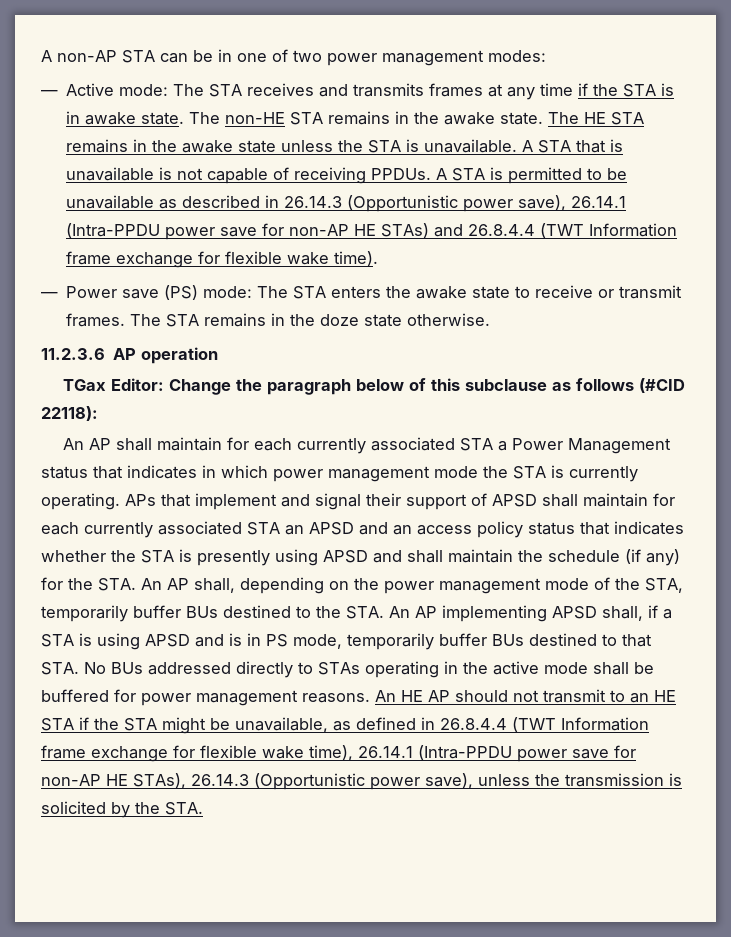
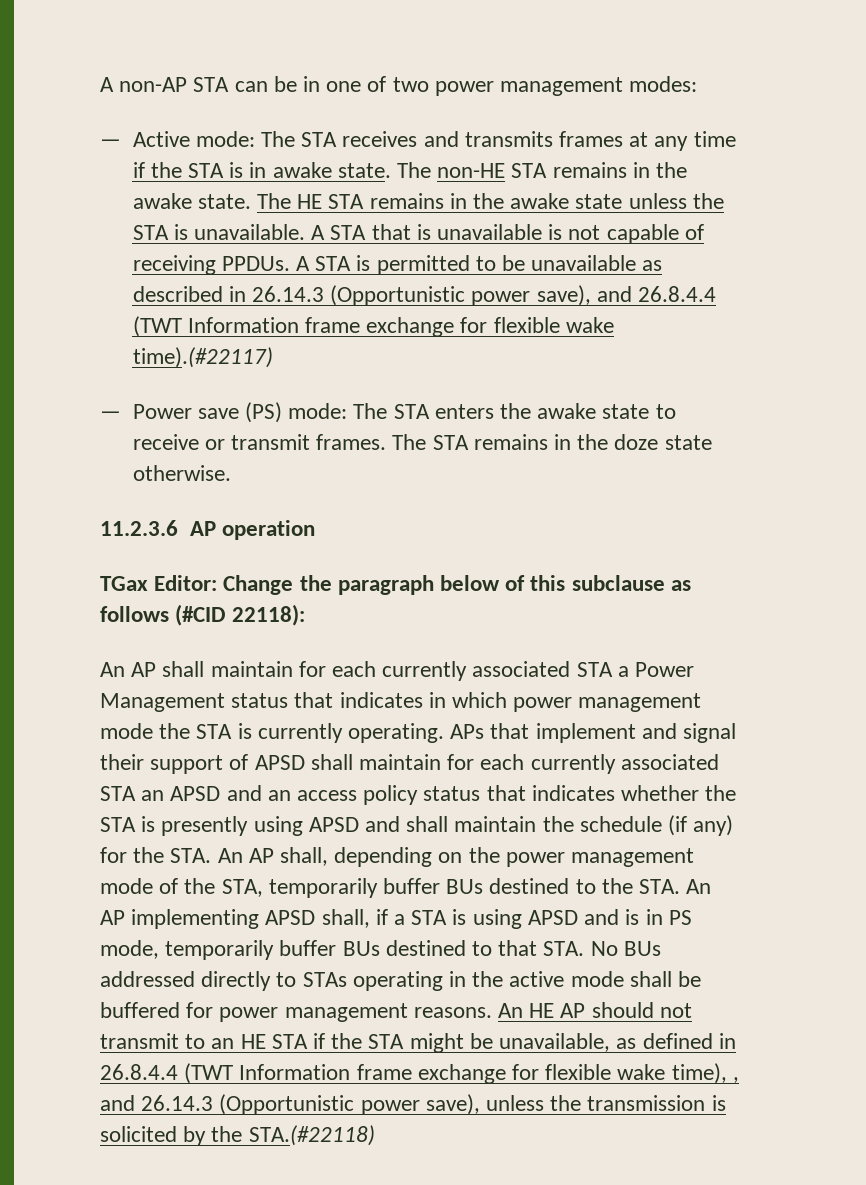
[571,196,627,208] [66,223,430,240] 26.14.1 (Intra-PPDU power save for non-AP HE STAs) -> (591, 295) none
[334,251,379,266] time). -> [132,347,273,368] time).(#22117)
[358,745,636,762] [41,773,186,789] 26.14.1 (Intra-PPDU power save for non-AP HE STAs), -> [732,1077,739,1083] [100,1095,135,1111] , and
[165,802,203,815] STA. -> [248,1125,375,1146] STA.(#22118)

